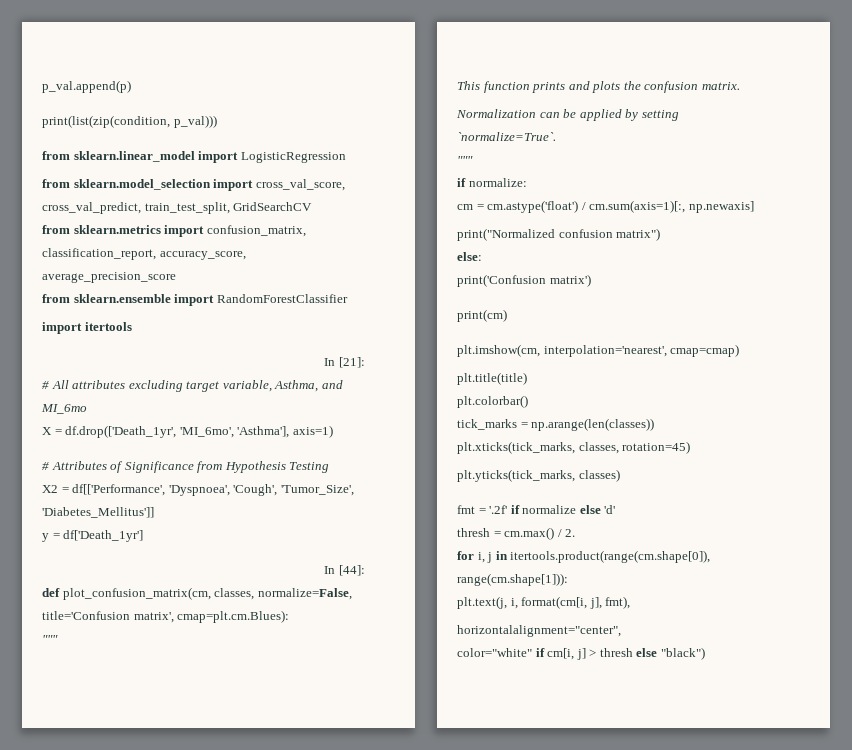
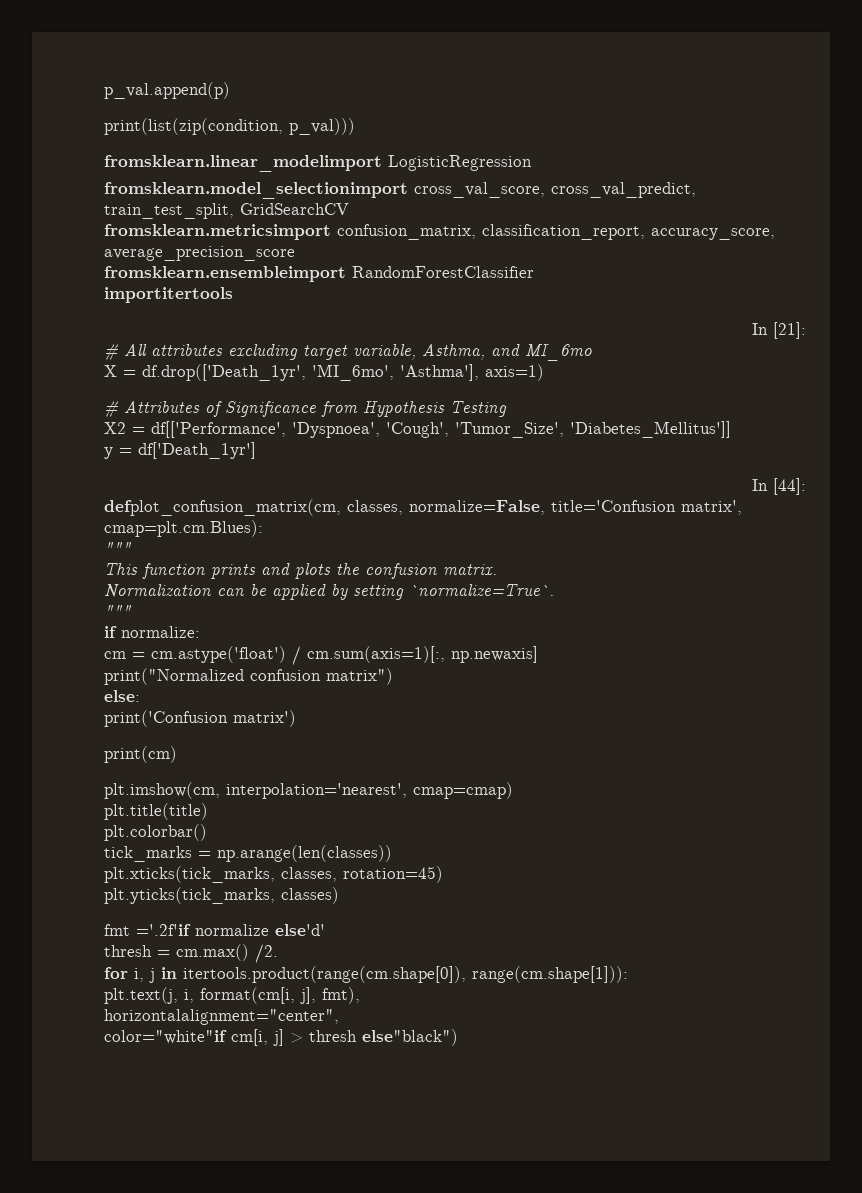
[42,151,346,163] [42,179,254,191] from sklearn.linear_model import LogisticRegression // from sklearn.model_selection import -> [104,155,532,172] [104,182,408,199] fromsklearn.linear_modelimport LogisticRegression // fromsklearn.model_selectionimport
[42,225,205,237] from sklearn.metrics import -> [104,224,331,240] fromsklearn.metricsimport
[42,294,215,306] from sklearn.ensemble import -> [104,266,346,282] fromsklearn.ensembleimport
[42,322,132,334] import itertools -> [104,287,233,303] importitertools
[42,587,211,600] def plot_confusion_matrix(cm, -> [104,499,341,516] defplot_confusion_matrix(cm,
[478,505,616,514] = '.2f' if normalize else 'd' -> [136,924,325,936] ='.2f'if normalize else'd'
[557,529,576,537] / 2. -> [255,944,278,963] /2.
[457,648,545,657] color="white" if -> [104,1030,227,1044] color="white"if
[636,647,705,660] else "black") -> [362,1029,458,1046] else"black")

